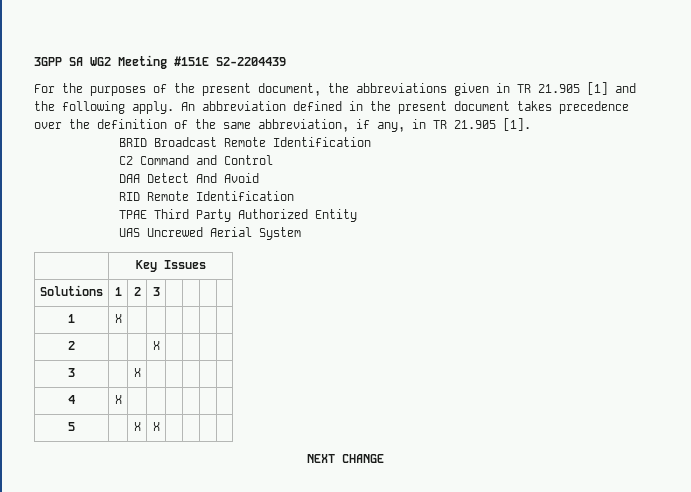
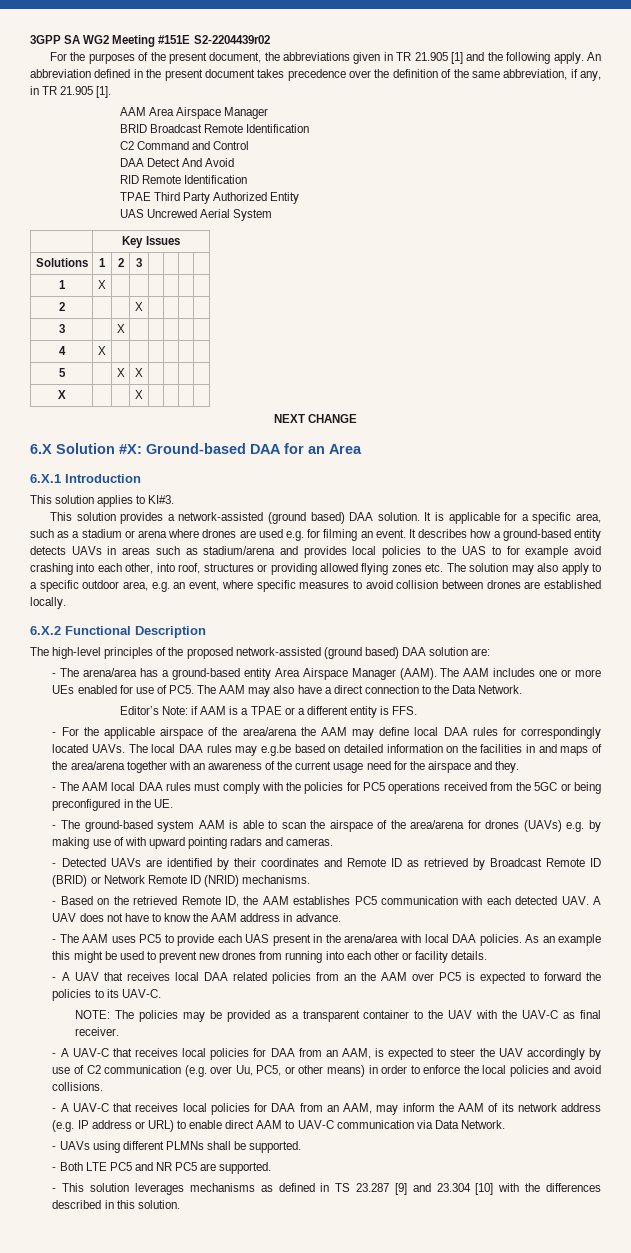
[216,57,286,66] S2-2204439 -> [193,35,270,44] S2-2204439r02
(531, 124) none -> [119,107,269,119] // AAM Area Airspace Manager
(160, 426) none -> [57,390,66,399] [135,390,143,399] // X | | | X | | | |
(384, 458) none -> [30,443,362,454] [30,474,141,483] [30,495,175,507] [49,512,602,524] [30,529,601,541] [30,546,601,558] [30,563,602,575] [30,580,601,592] [30,597,66,609] [30,626,206,638] [30,647,491,659] [52,668,601,680] [52,685,523,697] [119,706,418,718] [52,727,601,739] [52,744,602,756] [52,761,520,773] [52,782,601,794] [52,799,173,811] [52,820,602,832] [52,837,334,849] [52,858,601,870] [52,875,311,887] [52,896,601,907] [52,913,341,922] [52,934,602,946] [52,951,488,963] [52,972,601,984] [52,989,161,1001] [74,1010,601,1022] [74,1027,119,1036] [52,1048,601,1060] [52,1065,601,1077] [52,1082,104,1091] [52,1103,601,1115] [52,1120,505,1132] [52,1141,302,1153] [52,1162,272,1174] [52,1183,602,1195] [52,1200,180,1209] // 6.X Solution #X: Ground-based DAA for an Area // 6.X.1 Introduction // This solution applies to KI#3. // This solution provides a network-assisted (ground based) DAA solution. It is applicable for a specific area, such as a stadium or arena where drones are used e.g. for filming an event. It describes how a ground-based entity detects UAVs in areas such as stadium/arena and provides local policies to the UAS to for example avoid crashing into each other, into roof, structures or providing allowed flying zones etc. The solution may also apply to a specific outdoor area, e.g. an event, where specific measures to avoid collision between drones are established locally. // 6.X.2 Functional Description // The high-level principles of the proposed network-assisted (ground based) DAA solution are: // - The arena/area has a ground-based entity Area Airspace Manager (AAM). The AAM includes one or more UEs enabled for use of PC5. The AAM may also have a direct connection to the Data Network. // Editor’s Note: if AAM is a TPAE or a different entity is FFS. // - For the applicable airspace of the area/arena the AAM may define local DAA rules for correspondingly located UAVs. The local DAA rules may e.g.be based on detailed information on the facilities in and maps of the area/arena together with an awareness of the current usage need for the airspace and they. // - The AAM local DAA rules must comply with the policies for PC5 operations received from the 5GC or being preconfigured in the UE. // - The ground-based system AAM is able to scan the airspace of the area/arena for drones (UAVs) e.g. by making use of with upward pointing radars and cameras. // - Detected UAVs are identified by their coordinates and Remote ID as retrieved by Broadcast Remote ID (BRID) or Network Remote ID (NRID) mechanisms. // - Based on the retrieved Remote ID, the AAM establishes PC5 communication with each detected UAV. A UAV does not have to know the AAM address in advance. // - The AAM uses PC5 to provide each UAS present in the arena/area with local DAA policies. As an example this might be used to prevent new drones from running into each other or facility details. // - A UAV that receives local DAA related policies from an the AAM over PC5 is expected to forward the policies to its UAV-C. // NOTE: The policies may be provided as a transparent container to the UAV with the UAV-C as final receiver. // - A UAV-C that receives local policies for DAA from an AAM, is expected to steer the UAV accordingly by use of C2 communication (e.g. over Uu, PC5, or other means) in order to enforce the local policies and avoid collisions. // - A UAV-C that receives local policies for DAA from an AAM, may inform the AAM of its network address (e.g. IP address or URL) to enable direct AAM to UAV-C communication via Data Network. // - UAVs using different PLMNs shall be supported. // - Both LTE PC5 and NR PC5 are supported. // - This solution leverages mechanisms as defined in TS 23.287 [9] and 23.304 [10] with the differences described in this solution.

